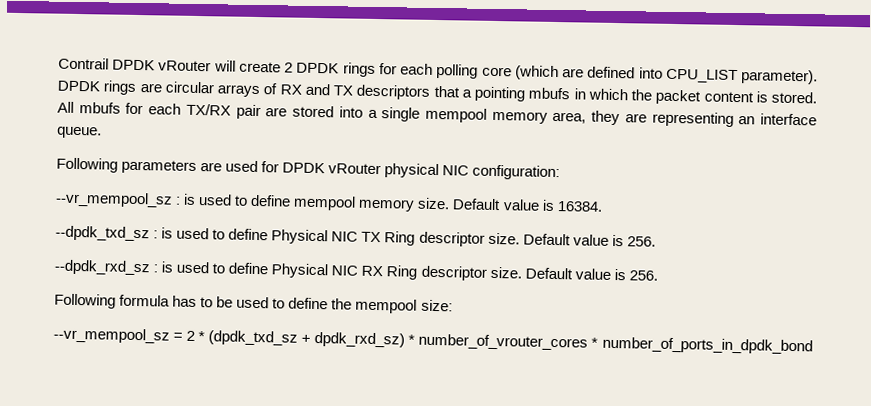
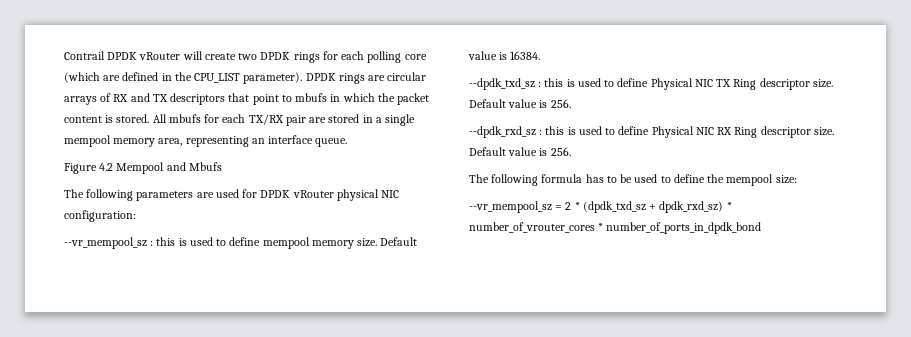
[284,62,294,73] 2 -> [238,53,258,60] two
[638,67,663,79] into -> [161,72,192,81] in the
[461,86,525,102] a pointing -> [252,94,292,105] point to
[338,106,363,118] into -> [362,115,373,123] in
[591,110,647,126] they are -> (183, 142) none
[56,157,118,173] Following -> [64,162,222,174] [64,189,134,201] Figure 4.2 Mempool and Mbufs // The following
(182, 200) none -> [156,237,176,246] this
(159, 234) none -> [544,78,564,87] this
(159, 268) none -> [545,126,565,135] this
[54,293,116,309] Following -> [469,174,539,186] The following

